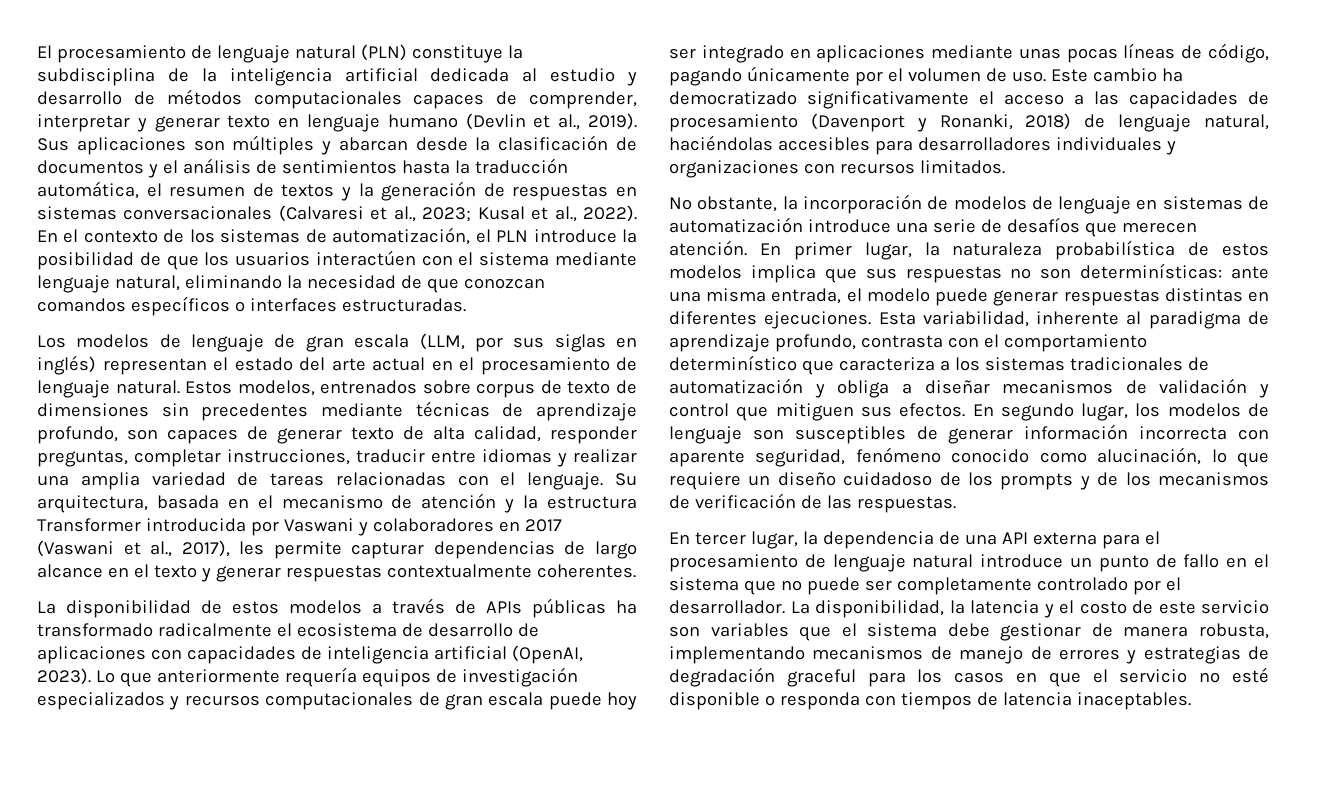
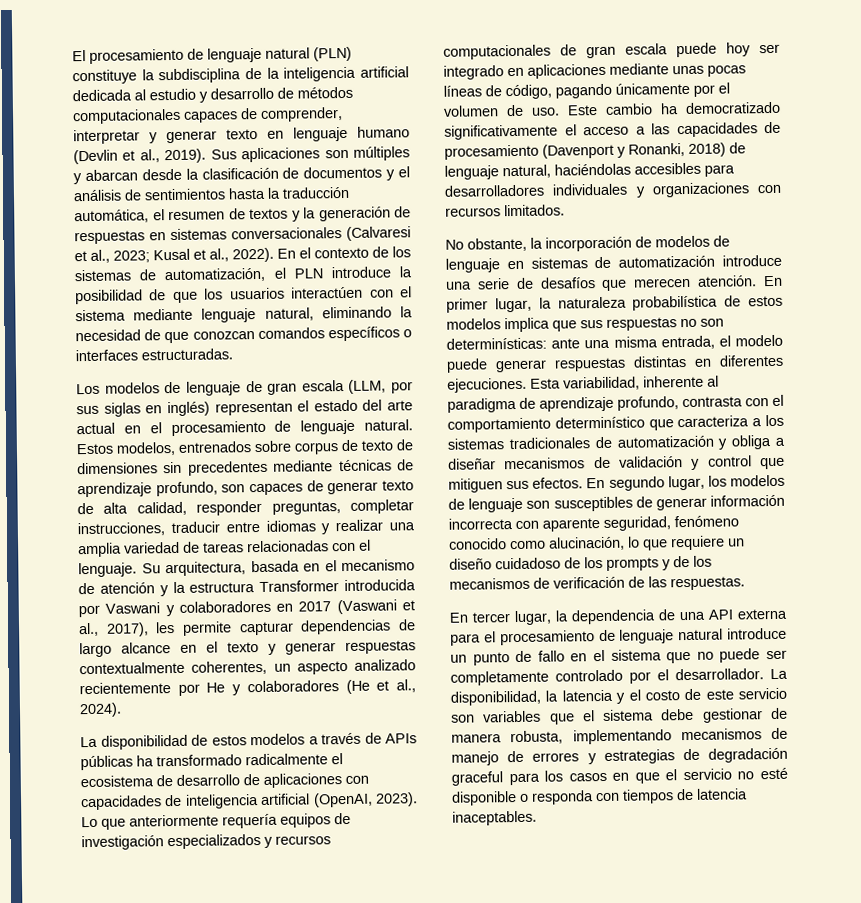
[536,564,636,578] coherentes. -> [191,659,416,675] [79,679,417,696] [79,702,122,718] coherentes, un aspecto analizado recientemente por He y colaboradores (He et al., 2024).

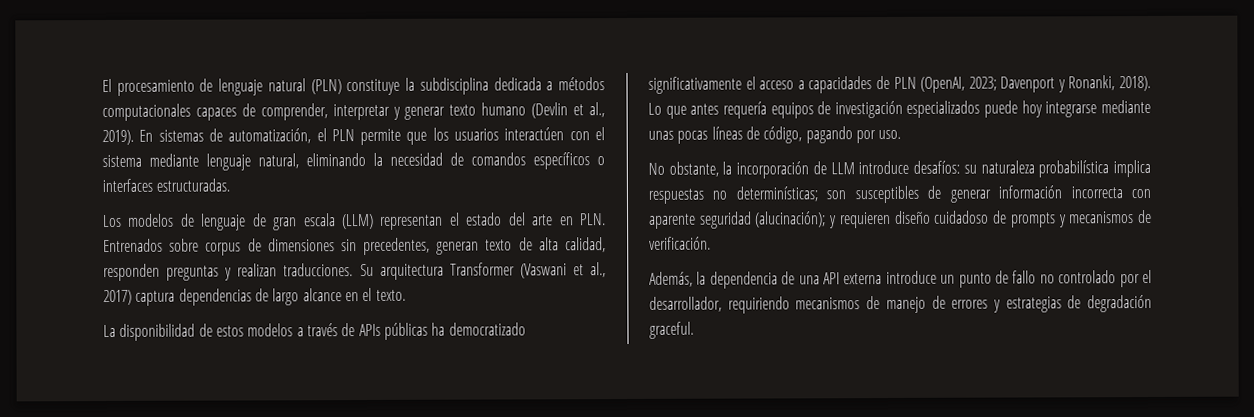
[245,66,409,82] [72,87,294,103] de la inteligencia artificial dedicada al estudio y desarrollo de -> [493,77,554,91] dedicada a
[267,126,348,142] en lenguaje -> (477, 110) none
[210,146,410,163] [73,166,410,185] [73,186,350,202] [74,206,411,224] [74,226,411,245] [74,246,411,263] Sus aplicaciones son múltiples y abarcan desde la clasificación de documentos y el análisis de sentimientos hasta la traducción automática, el resumen de textos y la generación de respuestas en sistemas conversacionales (Calvaresi et al., 2023; Kusal et al., 2022). En el contexto de los -> [139,129,154,142] En
[330,266,412,279] [75,289,167,305] introduce la posibilidad de -> [360,128,402,146] permite
[164,331,255,344] que conozcan -> (464, 159) none
[348,379,413,394] [76,401,210,417] (LLM, por sus siglas en inglés) -> [341,213,374,230] (LLM)
[76,419,413,437] [76,439,413,456] [77,459,414,476] [77,480,414,498] [77,499,414,516] [77,519,415,537] [78,539,371,558] [78,559,415,578] [78,579,416,597] [78,599,415,618] [78,621,294,637] actual en el procesamiento de lenguaje natural. Estos modelos, entrenados sobre corpus de texto de dimensiones sin precedentes mediante técnicas de aprendizaje profundo, son capaces de generar texto de alta calidad, responder preguntas, completar instrucciones, traducir entre idiomas y realizar una amplia variedad de tareas relacionadas con el lenguaje. Su arquitectura, basada en el mecanismo de atención y la estructura Transformer introducida por Vaswani y colaboradores en 2017 (Vaswani et al., 2017), les permite capturar -> [559,213,606,226] [103,237,606,256] [103,262,606,282] [103,289,176,306] en PLN. Entrenados sobre corpus de dimensiones sin precedentes, generan texto de alta calidad, responden preguntas y realizan traducciones. Su arquitectura Transformer (Vaswani et al., 2017) captura
[227,640,416,655] [79,659,416,675] [79,679,417,696] [79,702,122,718] texto y generar respuestas contextualmente coherentes, un aspecto analizado recientemente por He y colaboradores (He et al., 2024). -> [375,289,406,301] texto.
[156,753,343,767] [80,773,369,788] [81,792,418,811] transformado radicalmente el ecosistema de desarrollo de aplicaciones con capacidades de inteligencia artificial (OpenAI, 2023). -> [448,322,526,336] [648,75,1151,94] democratizado significativamente el acceso a capacidades de PLN (OpenAI, 2023; Davenport y Ronanki, 2018).
[129,814,219,827] anteriormente -> [690,103,720,115] antes
[264,835,331,848] [443,42,780,60] [443,63,606,80] y recursos computacionales de gran escala puede hoy ser integrado en aplicaciones -> [984,100,1098,118] puede hoy integrarse
[615,82,730,97] [443,101,781,117] [444,121,781,140] [444,142,746,160] [444,162,735,180] [444,182,781,198] [445,204,565,217] únicamente por el volumen de uso. Este cambio ha democratizado significativamente el acceso a las capacidades de procesamiento (Davenport y Ronanki, 2018) de lenguaje natural, haciéndolas accesibles para desarrolladores individuales y organizaciones con recursos limitados. -> [855,129,902,144] por uso.
[655,235,730,248] [445,254,782,273] [446,275,783,291] [446,295,783,313] [446,317,724,333] [446,334,783,350] [446,354,784,373] [447,375,719,393] [447,394,784,413] [447,414,784,433] [447,435,785,450] [448,455,785,470] [448,474,785,493] [448,497,524,513] modelos de lenguaje en sistemas de automatización introduce una serie de desafíos que merecen atención. En primer lugar, la naturaleza probabilística de estos modelos implica que sus respuestas no son determinísticas: ante una misma entrada, el modelo puede generar respuestas distintas en diferentes ejecuciones. Esta variabilidad, inherente al paradigma de aprendizaje profundo, contrasta con el comportamiento determinístico que caracteriza a los sistemas tradicionales de automatización y obliga a diseñar mecanismos de validación y control que mitiguen sus efectos. En segundo lugar, los modelos de lenguaje -> [830,159,1151,178] [648,186,818,204] LLM introduce desafíos: su naturaleza probabilística implica respuestas no determinísticas;
[603,515,739,531] [449,535,745,551] seguridad, fenómeno conocido como alucinación, lo que requiere un -> [699,211,891,229] seguridad (alucinación); y requieren
[584,556,603,569] los -> (1008, 217) none
[673,555,712,568] [449,576,745,591] [449,610,552,626] de los mecanismos de verificación de las respuestas. // En tercer lugar, -> [1069,209,1152,224] [649,236,711,250] [649,271,693,287] mecanismos de verificación. // Además,
[450,628,724,646] para el procesamiento de lenguaje natural -> (883, 279) none
[570,648,787,664] [450,668,788,686] [450,687,787,706] [451,707,788,725] [451,729,672,745] en el sistema que no puede ser completamente controlado por el desarrollador. La disponibilidad, la latencia y el costo de este servicio son variables que el sistema debe gestionar de manera robusta, implementando -> [1039,269,1152,288] [649,296,790,314] no controlado por el desarrollador, requiriendo
[451,767,788,786] [451,788,748,806] [452,810,537,826] graceful para los casos en que el servicio no esté disponible o responda con tiempos de latencia inaceptables. -> [649,321,694,339] graceful.

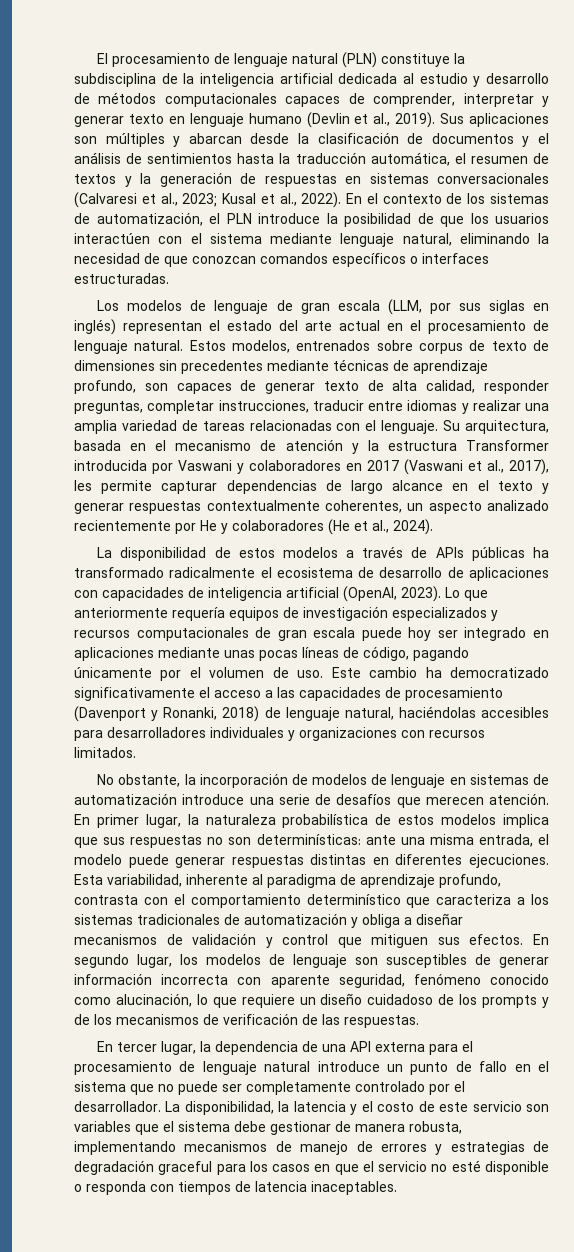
[493,77,554,91] dedicada a -> [161,73,549,87] [74,93,90,104] de la inteligencia artificial dedicada al estudio y desarrollo de
(477, 110) none -> [168,113,244,127] en lenguaje
[139,129,154,142] En -> [440,113,549,127] [74,132,549,147] [74,152,549,166] [74,172,549,187] [74,192,486,208] Sus aplicaciones son múltiples y abarcan desde la clasificación de documentos y el análisis de sentimientos hasta la traducción automática, el resumen de textos y la generación de respuestas en sistemas conversacionales (Calvaresi et al., 2023; Kusal et al., 2022). En el contexto de los
[360,128,402,146] permite -> [258,213,434,227] introduce la posibilidad de
(464, 159) none -> [164,256,256,267] que conozcan
[341,213,374,230] (LLM) -> [387,299,549,315] [74,319,116,335] (LLM, por sus siglas en inglés)
[559,213,606,226] [103,237,606,256] [103,262,606,282] [103,289,176,306] en PLN. Entrenados sobre corpus de dimensiones sin precedentes, generan texto de alta calidad, responden preguntas y realizan traducciones. Su arquitectura Transformer (Vaswani et al., 2017) captura -> [339,320,549,334] [74,340,549,354] [74,359,488,374] [74,380,549,394] [74,400,549,414] [74,420,550,434] [74,439,549,454] [74,459,549,475] [74,480,218,494] actual en el procesamiento de lenguaje natural. Estos modelos, entrenados sobre corpus de texto de dimensiones sin precedentes mediante técnicas de aprendizaje profundo, son capaces de generar texto de alta calidad, responder preguntas, completar instrucciones, traducir entre idiomas y realizar una amplia variedad de tareas relacionadas con el lenguaje. Su arquitectura, basada en el mecanismo de atención y la estructura Transformer introducida por Vaswani y colaboradores en 2017 (Vaswani et al., 2017), les permite capturar
[375,289,406,301] texto. -> [497,481,549,494] [74,500,549,514] [74,519,433,535] texto y generar respuestas contextualmente coherentes, un aspecto analizado recientemente por He y colaboradores (He et al., 2024).
[448,322,526,336] [648,75,1151,94] democratizado significativamente el acceso a capacidades de PLN (OpenAI, 2023; Davenport y Ronanki, 2018). -> [74,567,549,581] [74,586,441,602] transformado radicalmente el ecosistema de desarrollo de aplicaciones con capacidades de inteligencia artificial (OpenAI, 2023).
[690,103,720,115] antes -> [74,607,168,618] anteriormente
[984,100,1098,118] puede hoy integrarse -> [491,610,498,621] [74,627,549,641] [74,647,154,661] y recursos computacionales de gran escala puede hoy ser integrado en aplicaciones
[855,129,902,144] por uso. -> [74,667,549,681] [74,687,503,701] [74,706,549,722] [74,727,485,741] [74,747,136,758] únicamente por el volumen de uso. Este cambio ha democratizado significativamente el acceso a las capacidades de procesamiento (Davenport y Ronanki, 2018) de lenguaje natural, haciéndolas accesibles para desarrolladores individuales y organizaciones con recursos limitados.
[830,159,1151,178] [648,186,818,204] LLM introduce desafíos: su naturaleza probabilística implica respuestas no determinísticas; -> [312,774,549,788] [74,793,549,808] [74,814,550,828] [74,834,550,848] [74,854,549,868] [74,874,501,888] [74,894,549,908] [74,913,463,928] [74,933,549,948] [74,954,347,968] modelos de lenguaje en sistemas de automatización introduce una serie de desafíos que merecen atención. En primer lugar, la naturaleza probabilística de estos modelos implica que sus respuestas no son determinísticas: ante una misma entrada, el modelo puede generar respuestas distintas en diferentes ejecuciones. Esta variabilidad, inherente al paradigma de aprendizaje profundo, contrasta con el comportamiento determinístico que caracteriza a los sistemas tradicionales de automatización y obliga a diseñar mecanismos de validación y control que mitiguen sus efectos. En segundo lugar, los modelos de lenguaje
[699,211,891,229] seguridad (alucinación); y requieren -> [338,973,549,988] [74,993,316,1008] seguridad, fenómeno conocido como alucinación, lo que requiere un
(1008, 217) none -> [459,994,478,1005] los
[1069,209,1152,224] [649,236,711,250] [649,271,693,287] mecanismos de verificación. // Además, -> [74,1013,419,1028] [97,1041,197,1055] de los mecanismos de verificación de las respuestas. // En tercer lugar,
(883, 279) none -> [429,1041,474,1055] [74,1061,311,1075] para el procesamiento de lenguaje natural
[1039,269,1152,288] [649,296,790,314] no controlado por el desarrollador, requiriendo -> [514,1061,549,1072] [74,1081,465,1095] [74,1101,549,1115] [74,1121,462,1135] [74,1141,176,1155] en el sistema que no puede ser completamente controlado por el desarrollador. La disponibilidad, la latencia y el costo de este servicio son variables que el sistema debe gestionar de manera robusta, implementando
[649,321,694,339] graceful. -> [158,1160,549,1175] [74,1181,397,1195] graceful para los casos en que el servicio no esté disponible o responda con tiempos de latencia inaceptables.

